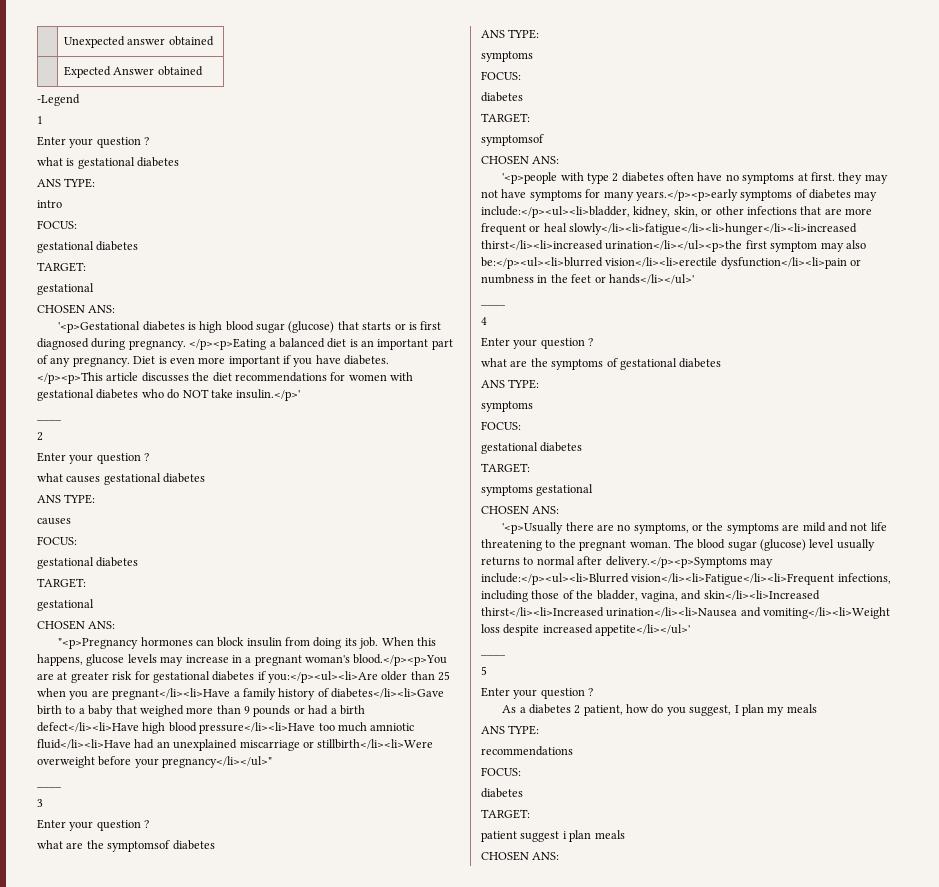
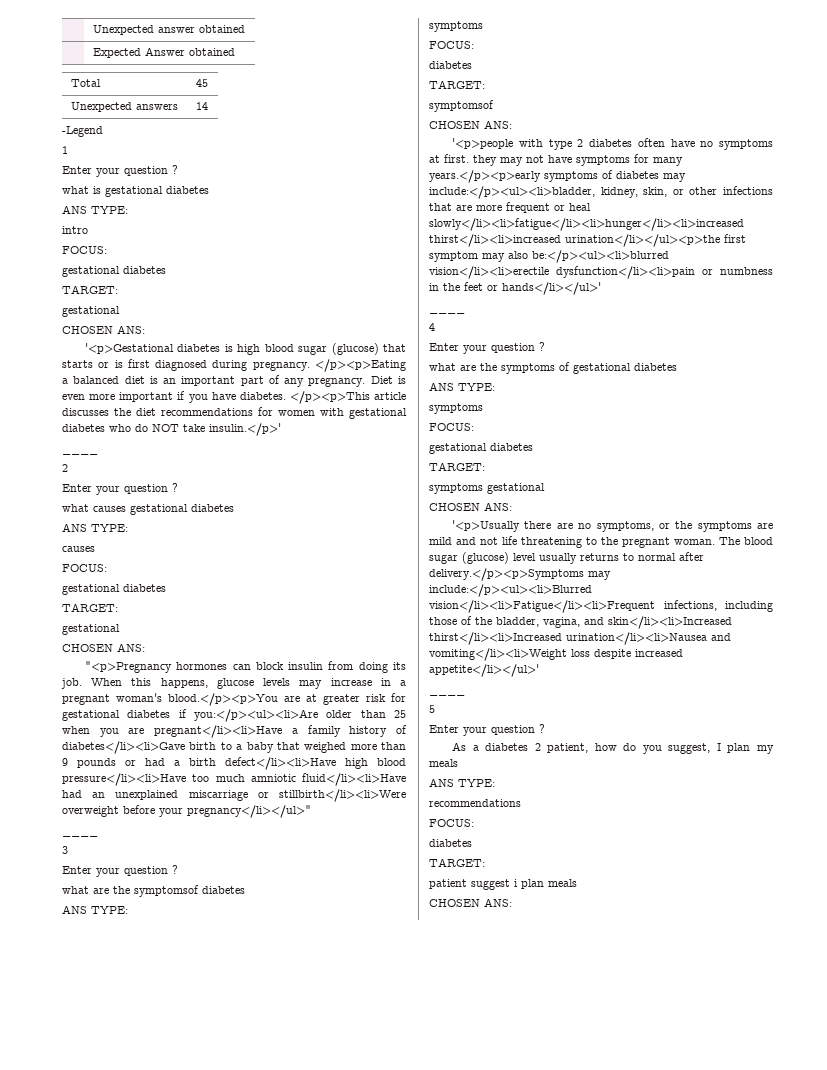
(203, 71) none -> [70,79,101,87] [195,79,208,87] [70,102,178,112] [195,102,208,110] // Total | 45 // Unexpected answers | 14

